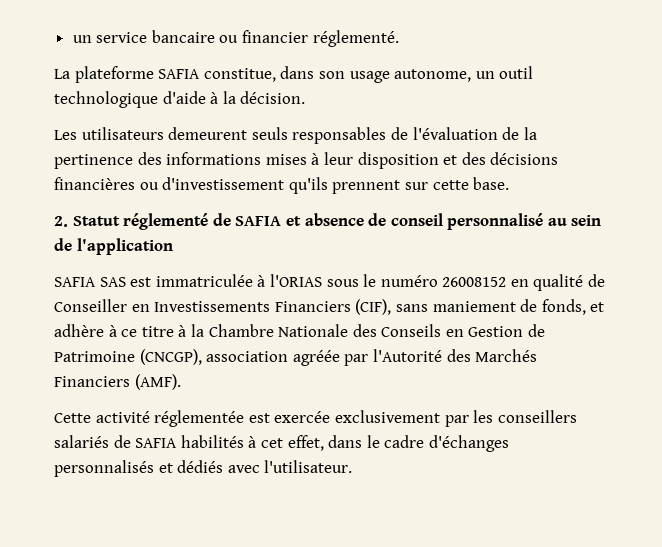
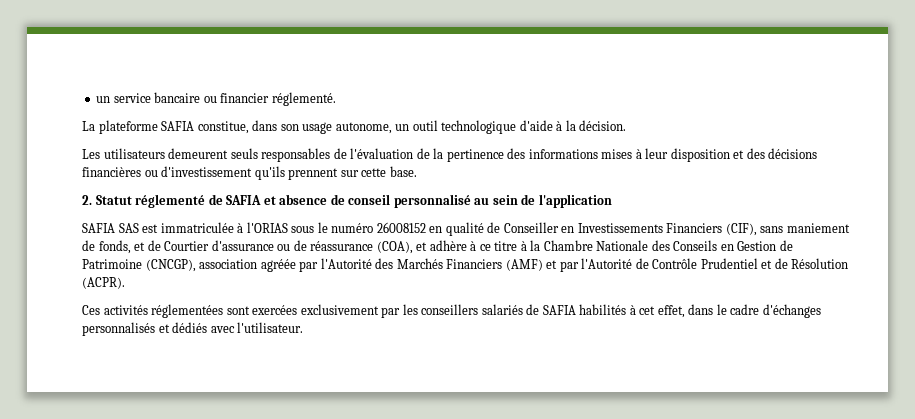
(605, 307) none -> [147,240,428,254] de Courtier d'assurance ou de réassurance (COA), et
[134,374,181,390] [54,410,331,427] (AMF). // Cette activité réglementée est exercée -> [505,258,849,272] [82,277,125,289] [82,304,298,318] (AMF) et par l'Autorité de Contrôle Prudentiel et de Résolution (ACPR). // Ces activités réglementées sont exercées

